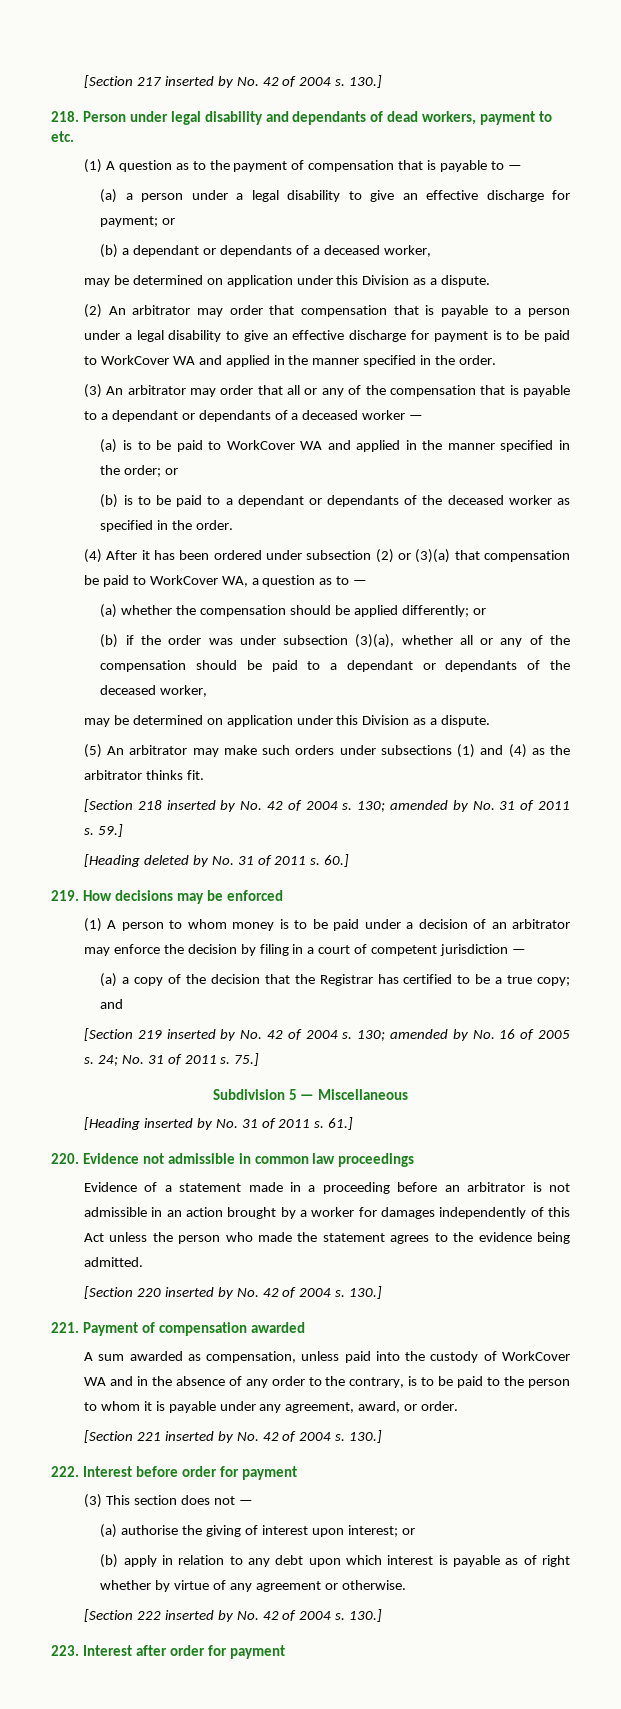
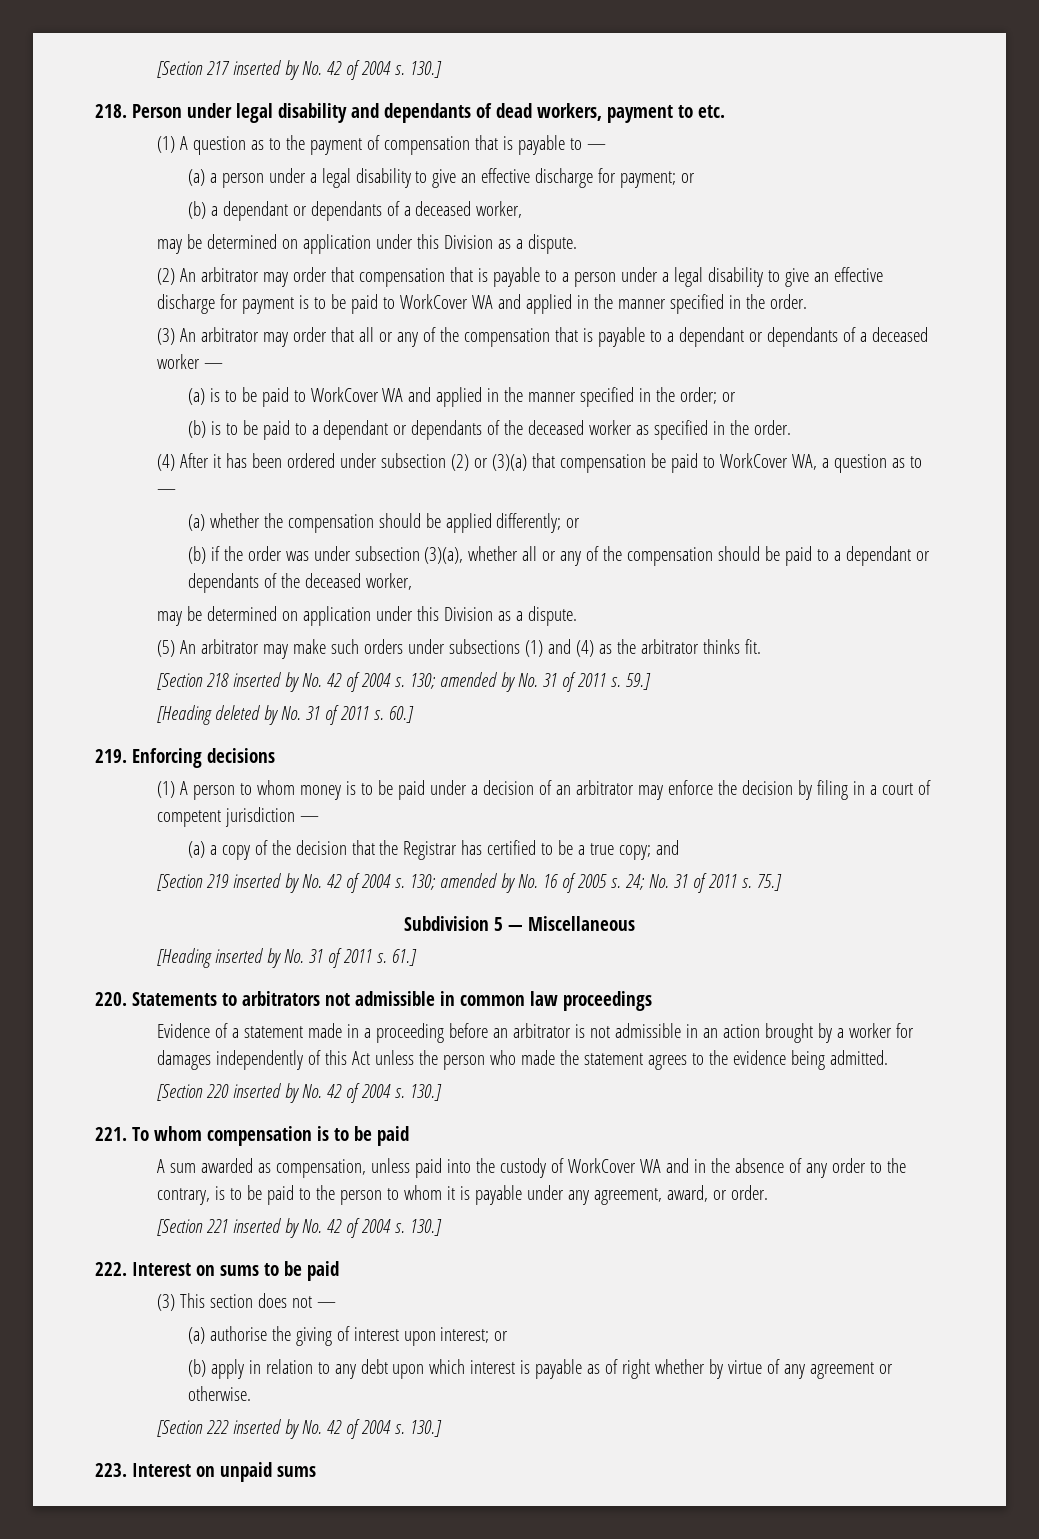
[82,890,112,901] How -> [132,748,202,768] Enforcing
[176,890,283,904] may be enforced -> (275, 755) none
[82,1153,139,1164] Evidence -> [132,991,320,1006] Statements to arbitrators
[82,1322,305,1336] Payment of compensation awarded -> [132,1126,409,1146] To whom compensation is to be paid
[135,1466,297,1480] before order for payment -> [196,1261,339,1281] on sums to be paid
[135,1645,285,1659] after order for payment -> [196,1462,316,1482] on unpaid sums

